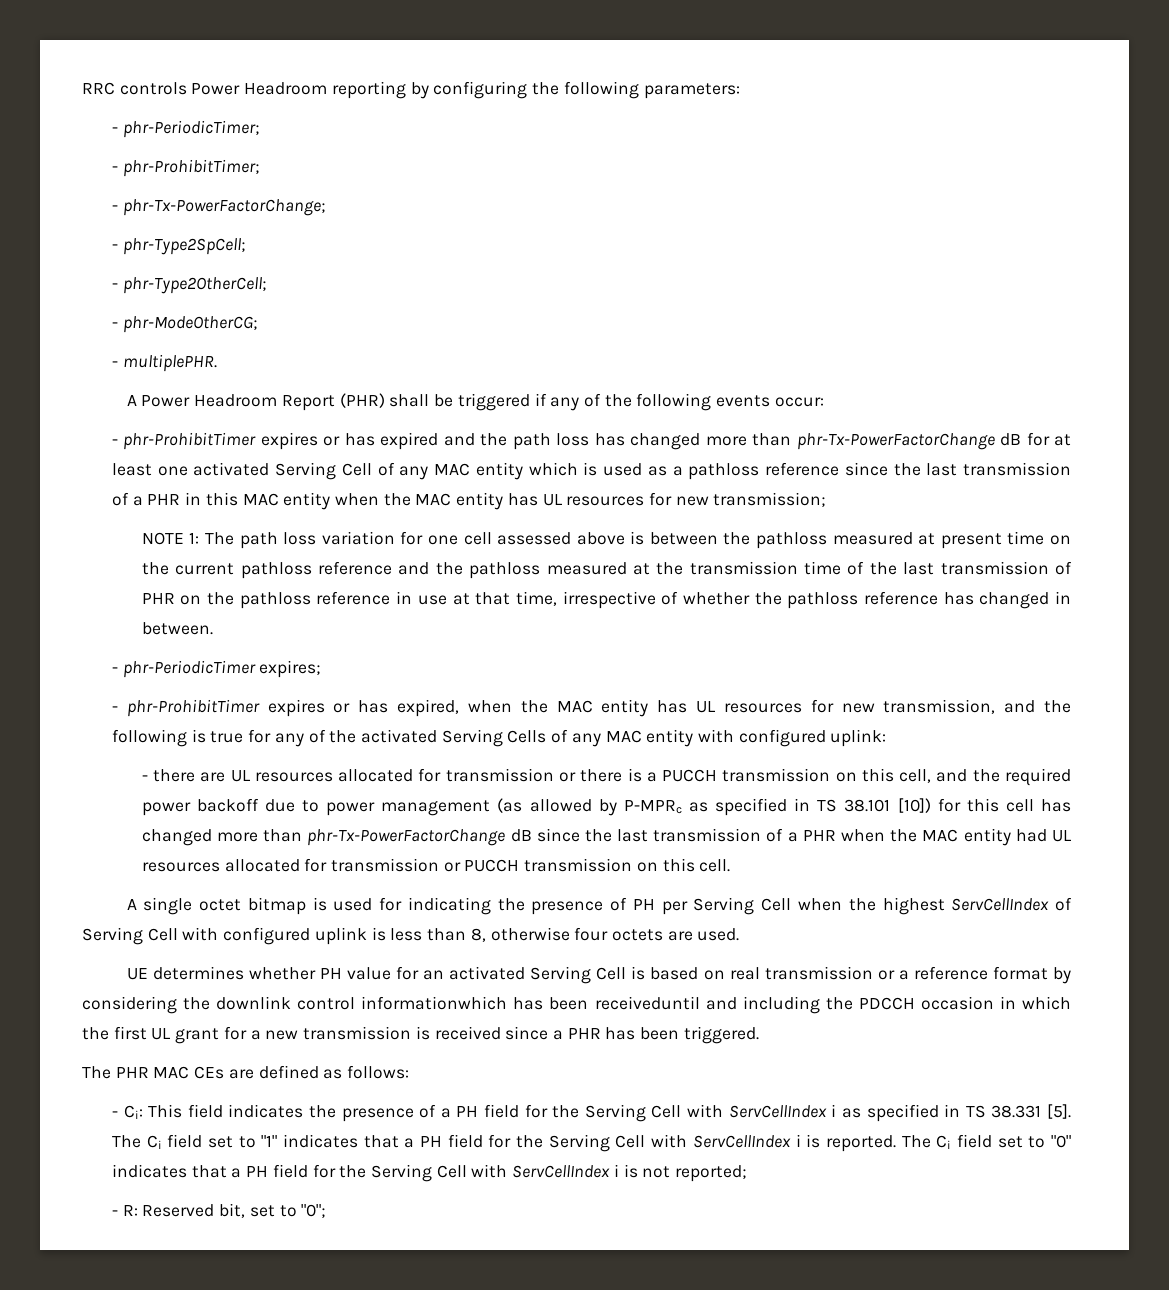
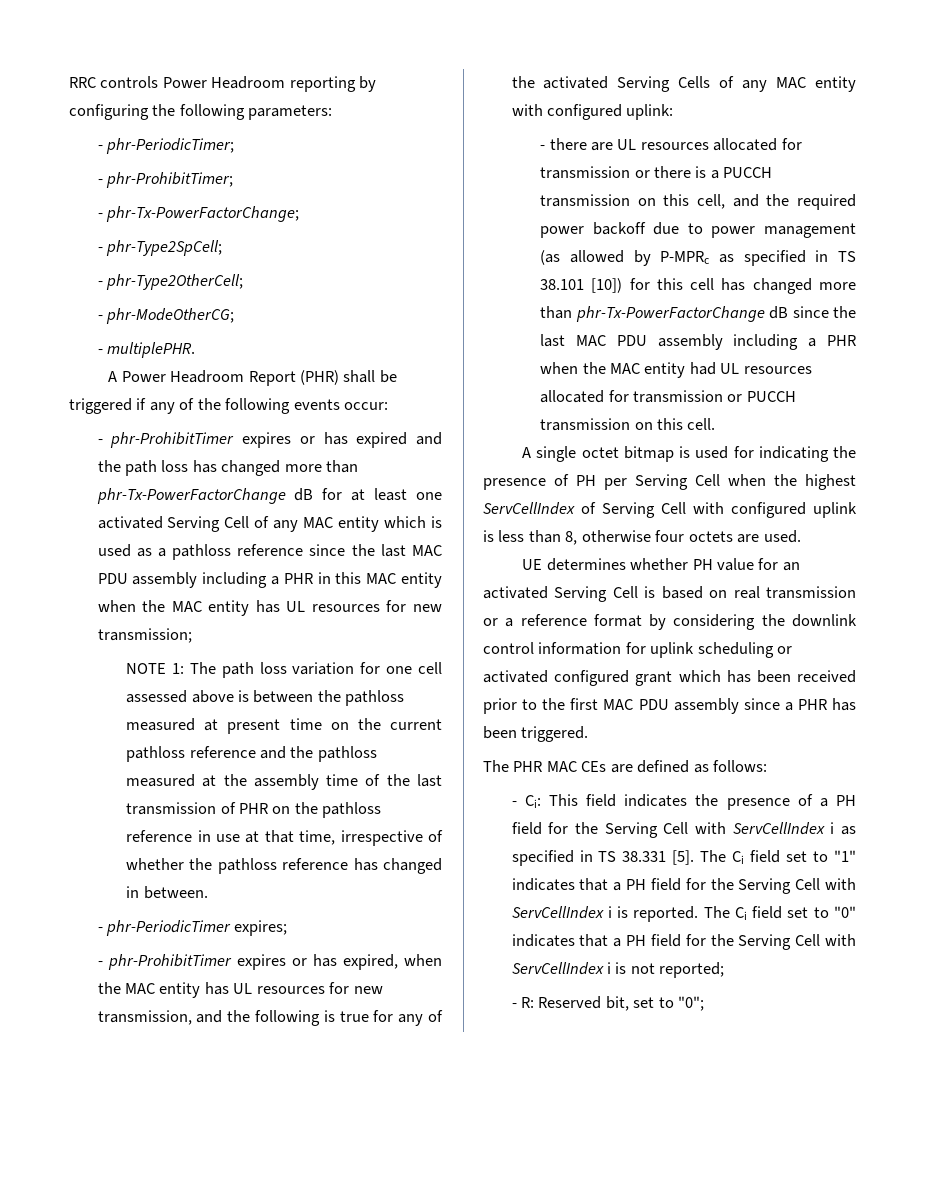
[963,462,1072,476] [111,492,129,506] transmission of -> [412,545,443,556] [97,572,268,588] MAC PDU assembly including
[689,561,798,575] transmission -> [253,774,319,790] assembly
[653,828,784,842] transmission of -> [575,334,799,350] MAC PDU assembly including
[361,996,1071,1014] [82,1026,501,1044] informationwhich has been receiveduntil and including the PDCCH occasion in which the first UL grant for a new transmission is received -> [538,642,793,658] [483,670,856,686] [483,698,739,714] information for uplink scheduling or activated configured grant which has been received prior to the first MAC PDU assembly

